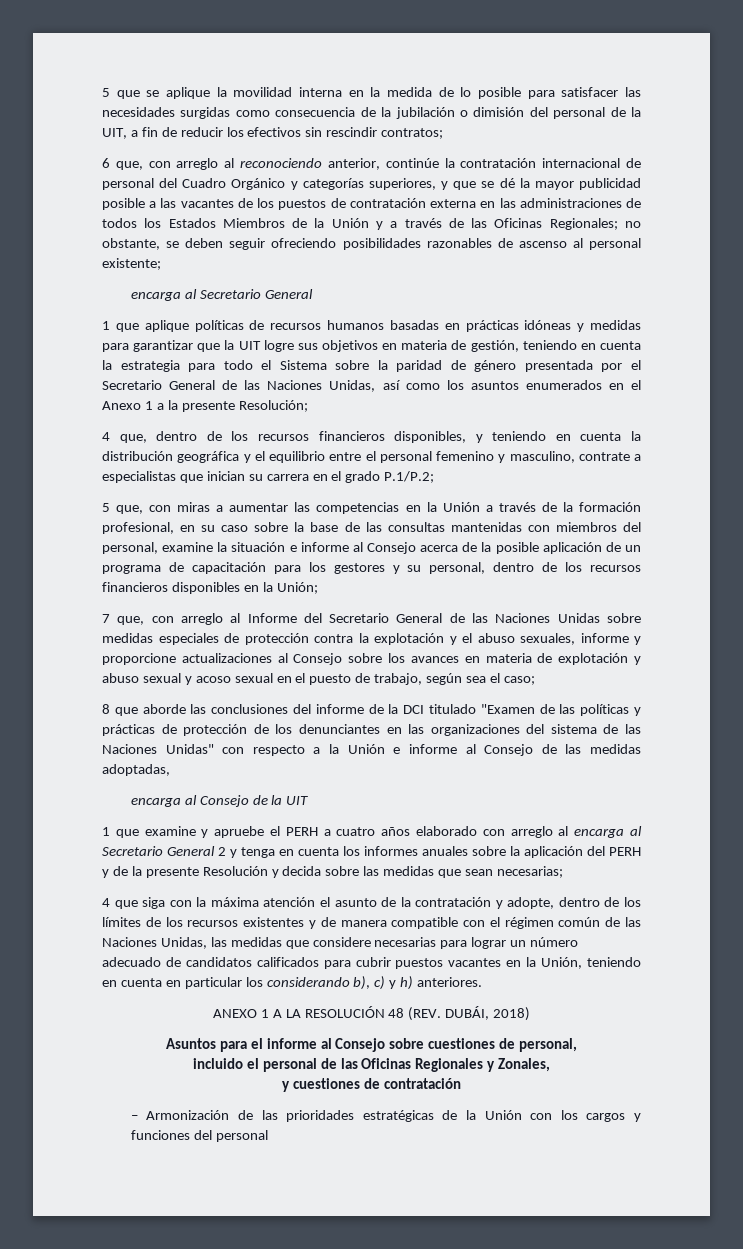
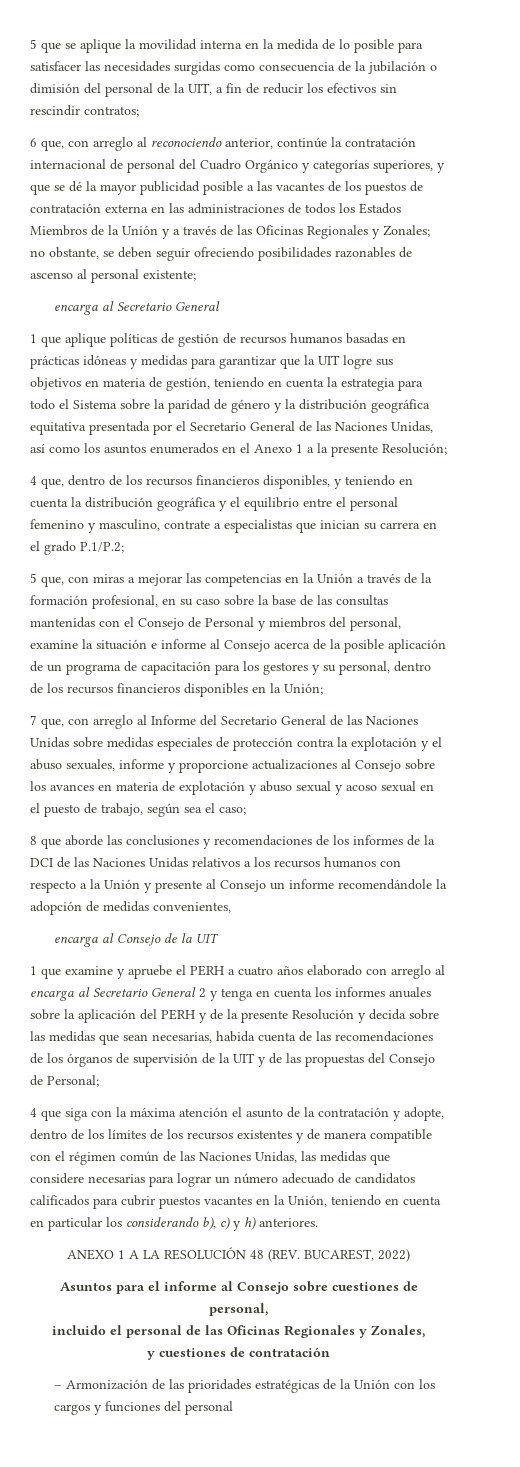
[549,218,618,230] Regionales; -> [307,225,430,239] Regionales y Zonales;
(265, 325) none -> [178,333,236,347] gestión de
(517, 366) none -> [274,399,430,413] [30,422,86,435] y la distribución geográfica equitativa
[229,503,289,512] aumentar -> [138,574,182,586] mejorar
(550, 528) none -> [124,617,266,631] el Consejo de Personal y
[293,704,641,716] [102,724,641,736] [102,744,214,754] del informe de la DCI titulado "Examen de las políticas y prácticas de protección de los denunciantes en las organizaciones del sistema de las Naciones Unidas" -> [203,835,435,849] [30,857,376,868] y recomendaciones de los informes de la DCI de las Naciones Unidas relativos a los recursos humanos
[393,744,642,756] [102,764,170,776] e informe al Consejo de las medidas adoptadas, -> [144,879,447,893] [30,901,231,915] y presente al Consejo un informe recomendándole la adopción de medidas convenientes,
[496,866,563,878] necesarias; -> [152,1031,433,1043] [30,1053,435,1067] [30,1075,99,1087] necesarias, habida cuenta de las recomendaciones de los órganos de supervisión de la UIT y de las propuestas del Consejo de Personal;
[445,1006,531,1021] DUBÁI, 2018) -> [304,1249,410,1262] BUCAREST, 2022)

